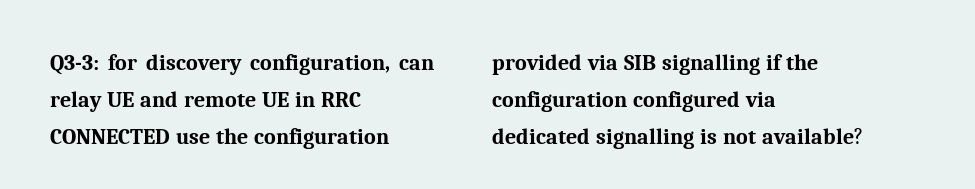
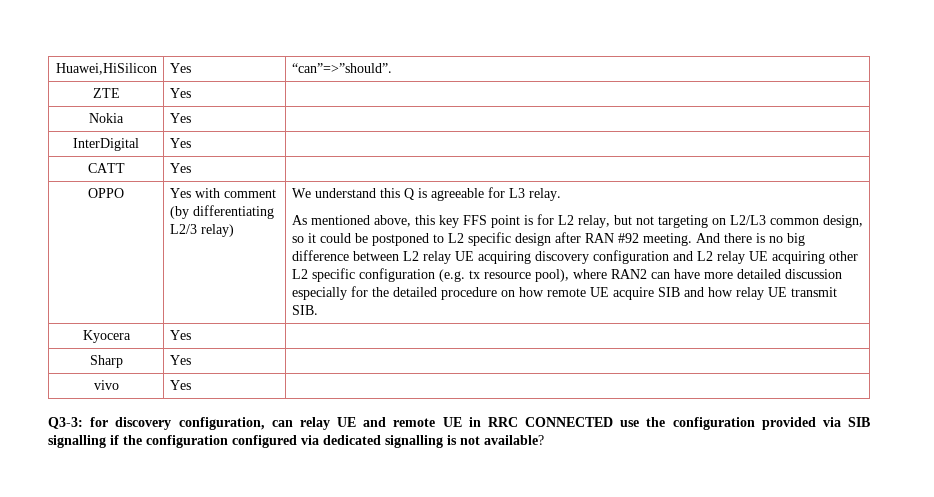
(50, 65) none -> [55,63,157,75] [169,63,191,73] [291,63,392,73] [92,88,120,98] [169,88,191,98] [89,113,124,123] [169,113,191,123] [73,138,139,151] [169,138,191,148] [87,163,125,173] [169,163,191,173] [88,188,124,198] [169,188,276,198] [169,205,274,219] [169,224,234,237] [291,187,561,201] [291,214,863,228] [291,232,805,246] [291,250,858,264] [291,268,842,282] [291,286,837,300] [291,305,318,315] [82,330,131,343] [169,330,191,340] [89,355,123,368] [169,355,191,365] [93,380,119,390] [169,380,191,390] Huawei,HiSilicon | Yes | “can”=>”should”. // ZTE | Yes | // Nokia | Yes | // InterDigital | Yes | // CATT | Yes | // OPPO | Yes with comment (by differentiating L2/3 relay) | We understand this Q is agreeable for L3 relay. // As mentioned above, this key FFS point is for L2 relay, but not targeting on L2/L3 common design, so it could be postponed to L2 specific design after RAN #92 meeting. And there is no big difference between L2 relay UE acquiring discovery configuration and L2 relay UE acquiring other L2 specific configuration (e.g. tx resource pool), where RAN2 can have more detailed discussion especially for the detailed procedure on how remote UE acquire SIB and how relay UE transmit SIB. // Kyocera | Yes | // Sharp | Yes | // vivo | Yes | //

